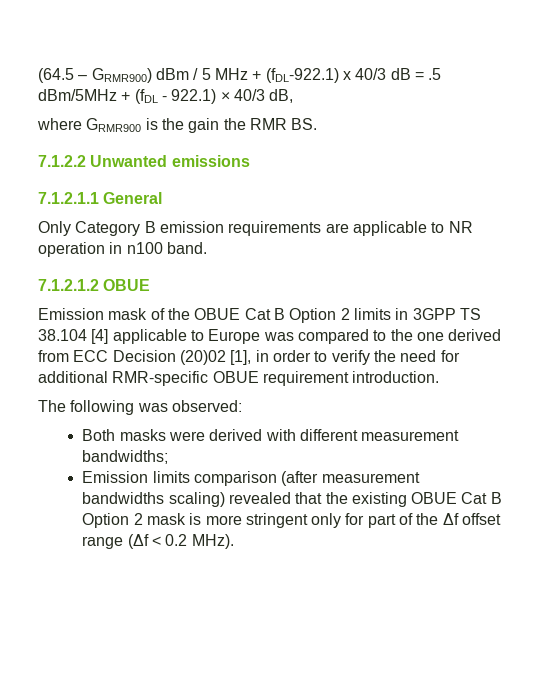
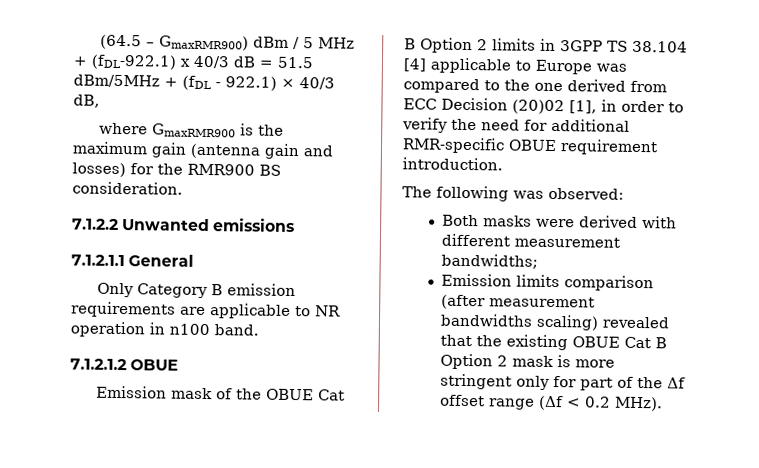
[91,68,152,83] GRMR900) -> [159,35,250,51] GmaxRMR900)
[428,68,442,80] .5 -> [277,56,314,69] 51.5
[86,118,142,132] GRMR900 -> [152,123,237,138] GmaxRMR900
[188,118,318,133] gain the RMR BS. -> [72,141,334,160] [72,162,281,178] [72,181,183,195] maximum gain (antenna gain and losses) for the RMR900 BS consideration.

